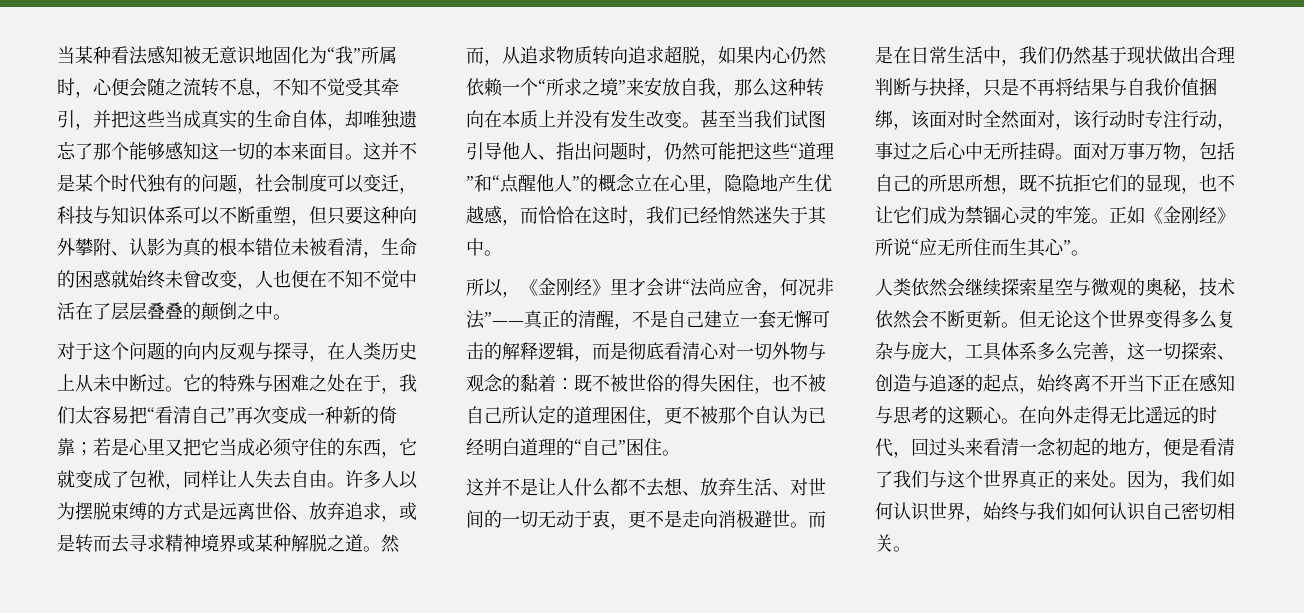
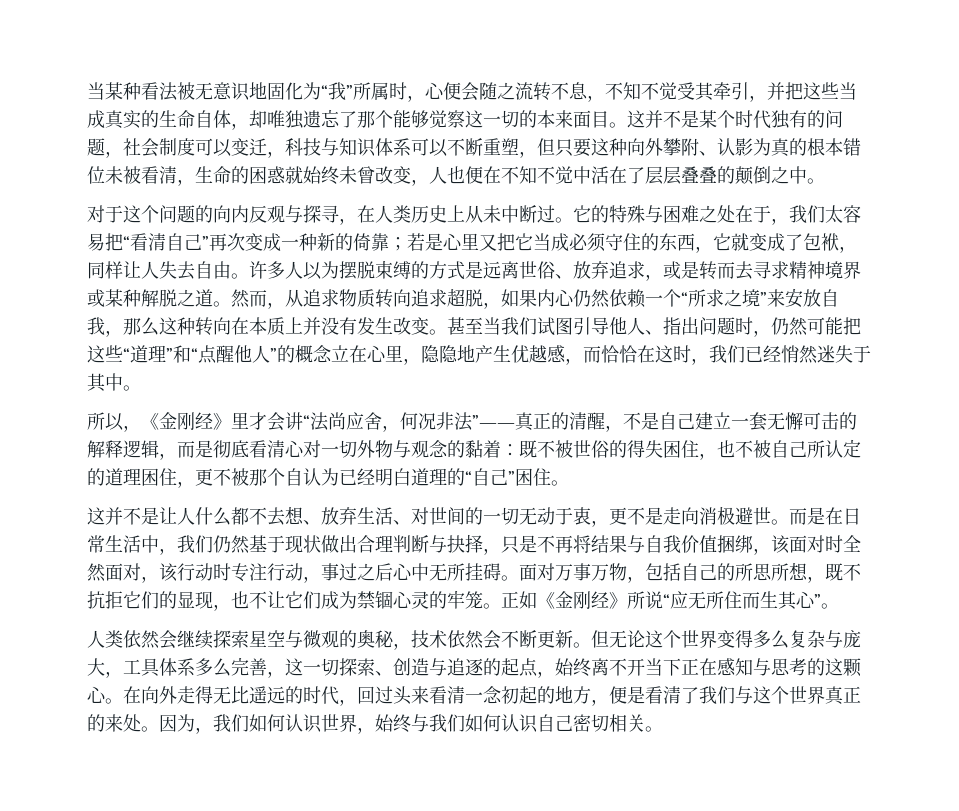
[147,46,183,64] 感知 -> (178, 91) none
[165,142,201,160] 感知 -> [429,110,465,128] 觉察

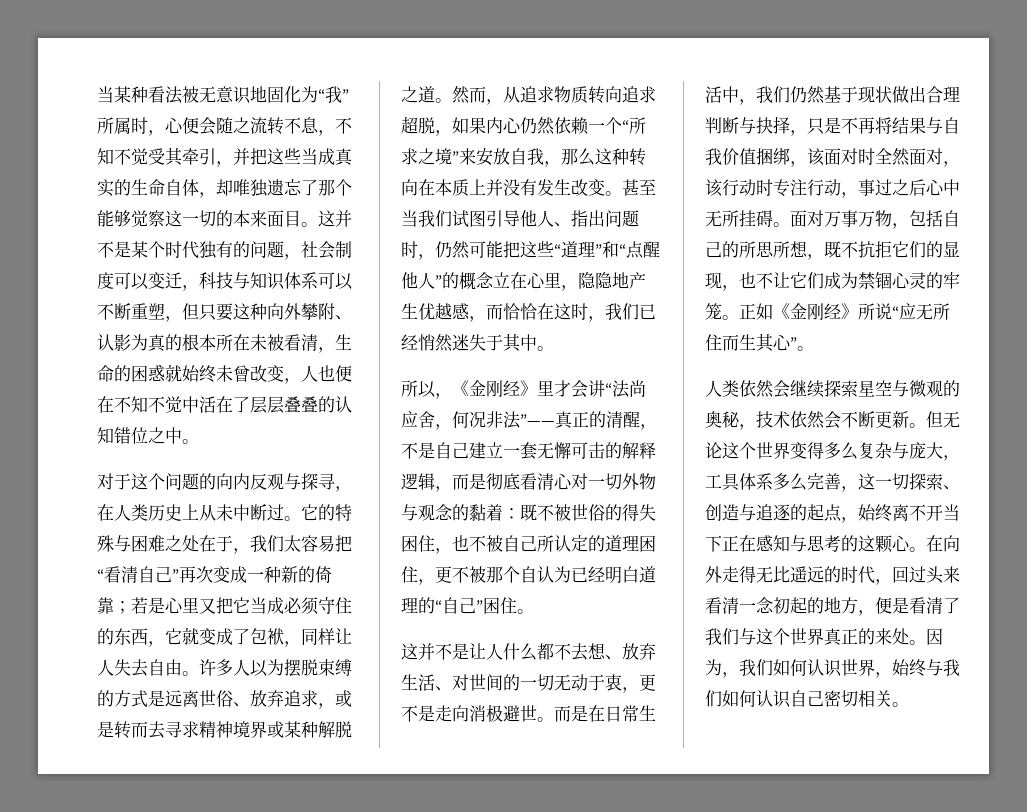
[843,138,861,156] [87,166,105,184] 错位 -> [216,334,250,351] 所在
[735,166,771,185] 颠倒 -> [335,396,352,413] [97,427,148,444] 认知错位

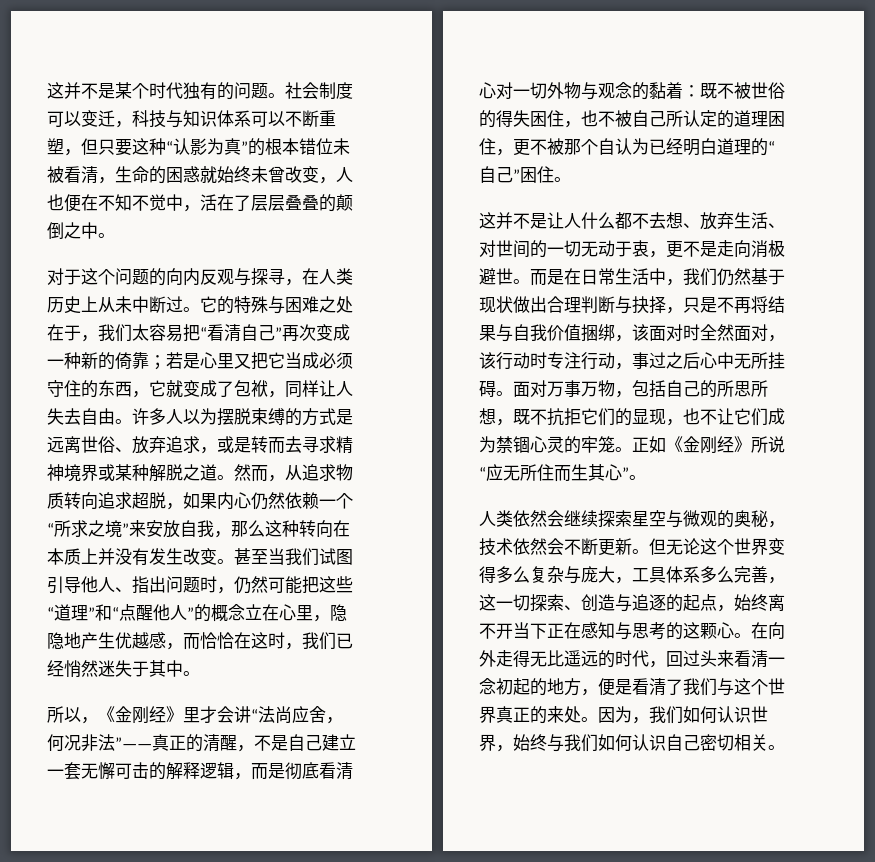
[97,86,349,104] [97,117,352,136] [97,147,353,167] [97,179,352,198] [97,210,318,227] 当某种看法被无意识地固化为“我”所属时，心便会随之流转不息，不知不觉受其牵引，并把这些当成真实的生命自体，却唯独遗忘了那个能够觉察这一切的本来面目。 -> (47, 90) none
[284,254,301,260] ， -> [268,93,285,98] 。
[267,303,352,320] [97,334,250,352] 向外攀附、认影为真的根本所在 -> [166,138,333,156] “认影为真”的根本错位
(199, 404) none -> [183,205,200,212] ，
[335,396,352,413] [97,427,148,444] 认知错位 -> [336,194,353,211] [47,222,64,239] 颠倒

